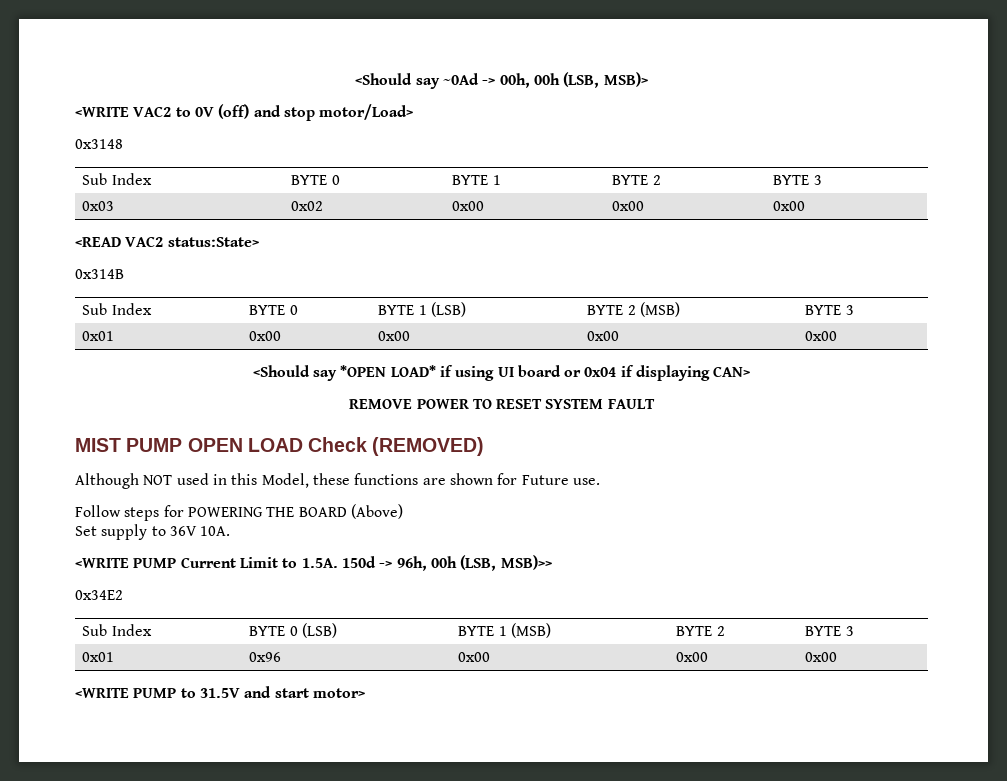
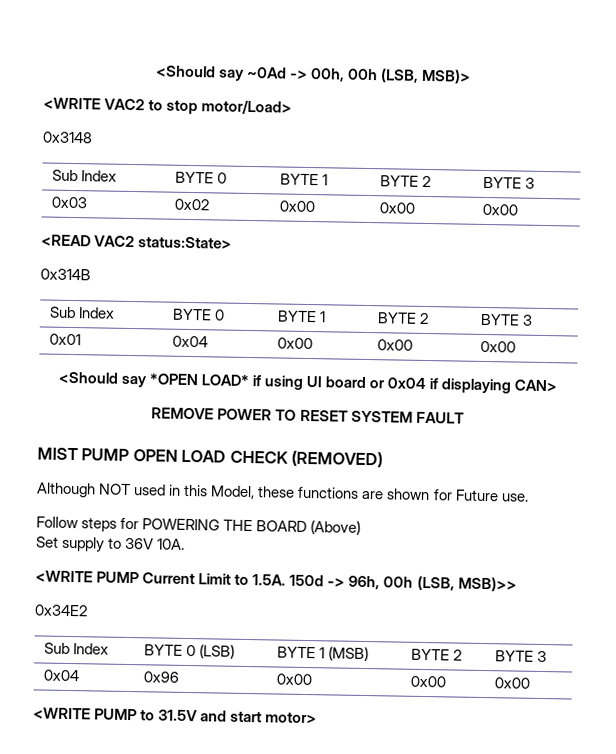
[194,104,281,119] 0V (off) and -> (164, 105) none
[430,302,466,317] [587,302,680,317] [805,305,854,315] [82,331,115,341] [249,331,282,341] (LSB) | BYTE 2 (MSB) | BYTE 3 // 0x01 | 0x00 -> [376,312,429,325] [479,313,533,326] [48,333,81,346] [171,335,208,348] | BYTE 2 | BYTE 3 // 0x01 | 0x04
[308,437,368,452] Check -> [229,450,288,464] CHECK
[82,652,115,662] 0x01 -> [42,669,80,682] 0x04

